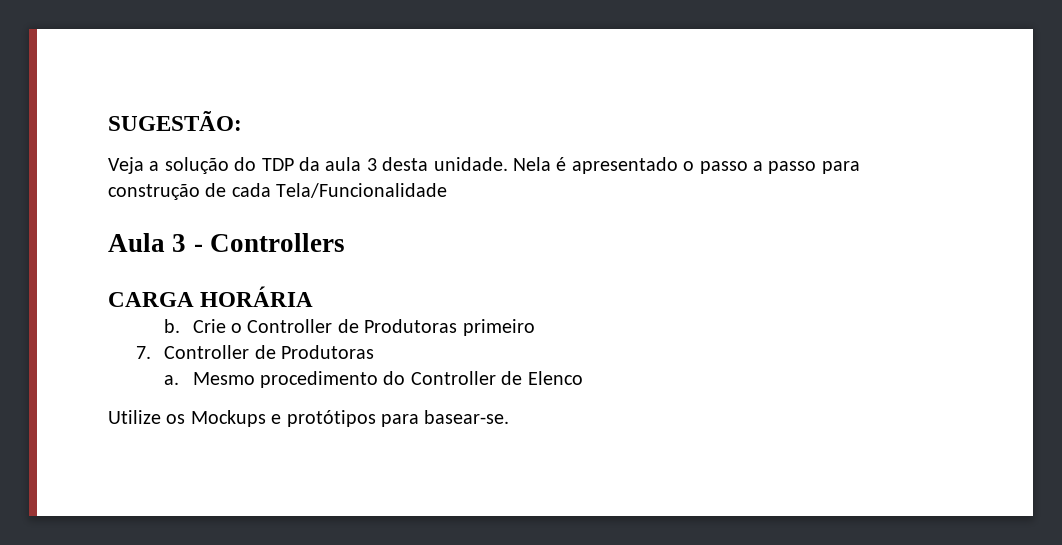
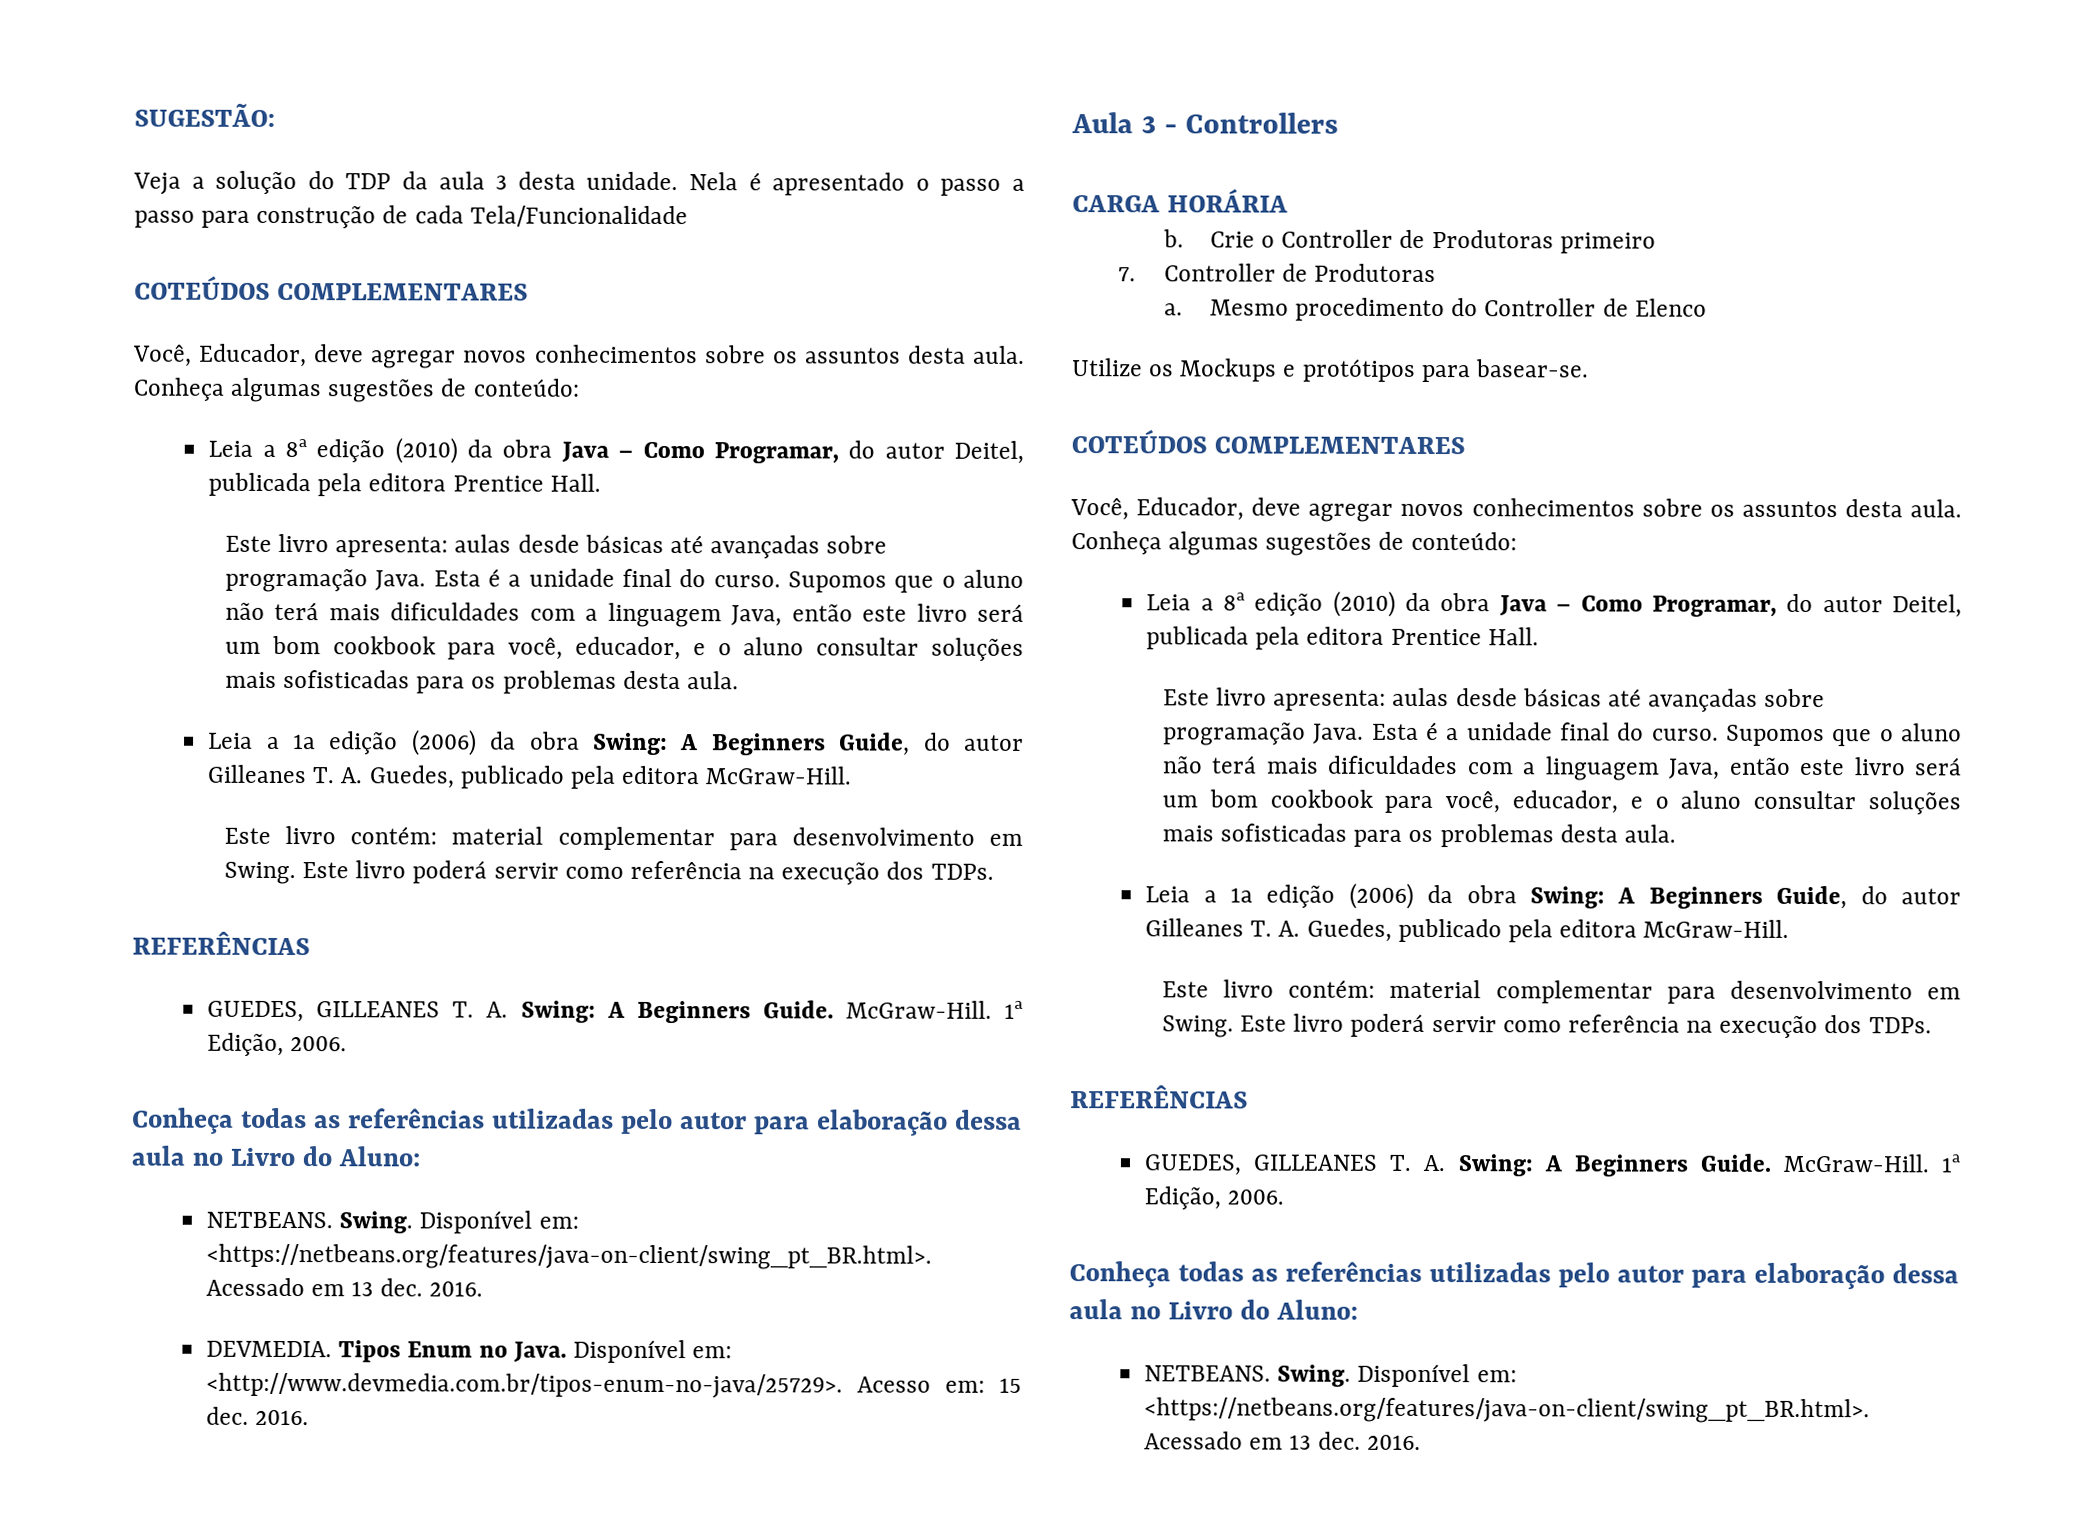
(448, 190) none -> [134,275,528,301] [133,343,1026,369] [133,377,580,403] [208,437,1024,464] [208,472,601,497] [224,533,888,559] [224,568,1024,593] [224,601,1025,628] [224,635,1024,661] [224,670,739,694] [208,729,1024,756] [207,764,852,789] [223,826,1023,851] [223,860,994,885] [132,931,310,956] [207,1000,1024,1024] [207,1032,348,1057] [132,1107,1022,1136] [131,1145,420,1167] [206,1210,579,1234] [206,1243,933,1270] [206,1277,483,1297] [206,1339,733,1364] [206,1372,1023,1399] [206,1406,310,1426] // COTEÚDOS COMPLEMENTARES // Você, Educador, deve agregar novos conhecimentos sobre os assuntos desta aula. Conheça algumas sugestões de conteúdo: // Leia a 8a edição (2010) da obra Java – Como Programar, do autor Deitel, publicada pela editora Prentice Hall. // Este livro apresenta: aulas desde básicas até avançadas sobre programação Java. Esta é a unidade final do curso. Supomos que o aluno não terá mais dificuldades com a linguagem Java, então este livro será um bom cookbook para você, educador, e o aluno consultar soluções mais sofisticadas para os problemas desta aula. // Leia a 1a edição (2006) da obra Swing: A Beginners Guide, do autor Gilleanes T. A. Guedes, publicado pela editora McGraw-Hill. // Este livro contém: material complementar para desenvolvimento em Swing. Este livro poderá servir como referência na execução dos TDPs. // REFERÊNCIAS // GUEDES, GILLEANES T. A. Swing: A Beginners Guide. McGraw-Hill. 1a Edição, 2006. // Conheça todas as referências utilizadas pelo autor para elaboração dessa aula no Livro do Aluno: // NETBEANS. Swing. Disponível em: <https://netbeans.org/features/java-on-client/swing_pt_BR.html>. Acessado em 13 dec. 2016. // DEVMEDIA. Tipos Enum no Java. Disponível em: <http://www.devmedia.com.br/tipos-enum-no-java/25729>. Acesso em: 15 dec. 2016.
(510, 417) none -> [1071,429,1465,455] [1070,497,1962,522] [1071,531,1517,556] [1146,590,1962,618] [1146,626,1539,650] [1162,687,1826,712] [1162,721,1962,747] [1161,755,1963,781] [1161,789,1961,815] [1161,823,1676,848] [1145,882,1961,910] [1145,918,1790,943] [1161,979,1961,1004] [1161,1013,1932,1039] [1070,1085,1248,1109] [1144,1153,1960,1177] [1144,1186,1285,1210] [1069,1261,1959,1290] [1069,1299,1358,1320] [1144,1363,1517,1388] [1144,1397,1871,1424] [1144,1431,1421,1450] // COTEÚDOS COMPLEMENTARES // Você, Educador, deve agregar novos conhecimentos sobre os assuntos desta aula. Conheça algumas sugestões de conteúdo: // Leia a 8a edição (2010) da obra Java – Como Programar, do autor Deitel, publicada pela editora Prentice Hall. // Este livro apresenta: aulas desde básicas até avançadas sobre programação Java. Esta é a unidade final do curso. Supomos que o aluno não terá mais dificuldades com a linguagem Java, então este livro será um bom cookbook para você, educador, e o aluno consultar soluções mais sofisticadas para os problemas desta aula. // Leia a 1a edição (2006) da obra Swing: A Beginners Guide, do autor Gilleanes T. A. Guedes, publicado pela editora McGraw-Hill. // Este livro contém: material complementar para desenvolvimento em Swing. Este livro poderá servir como referência na execução dos TDPs. // REFERÊNCIAS // GUEDES, GILLEANES T. A. Swing: A Beginners Guide. McGraw-Hill. 1a Edição, 2006. // Conheça todas as referências utilizadas pelo autor para elaboração dessa aula no Livro do Aluno: // NETBEANS. Swing. Disponível em: <https://netbeans.org/features/java-on-client/swing_pt_BR.html>. Acessado em 13 dec. 2016.

